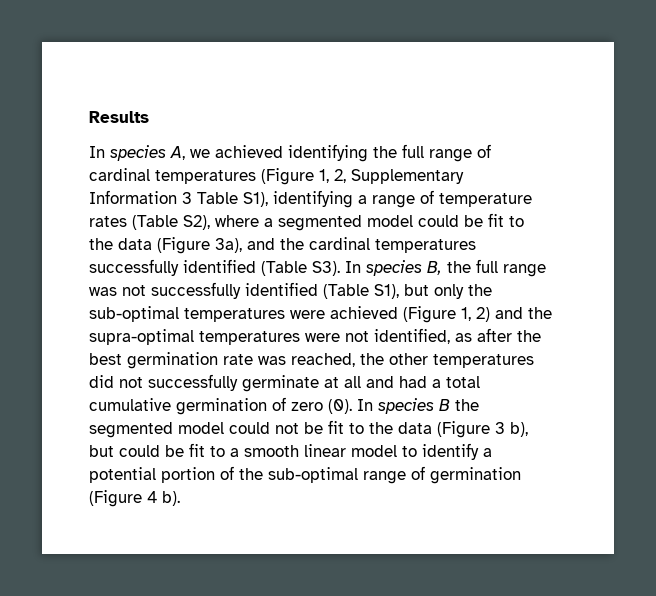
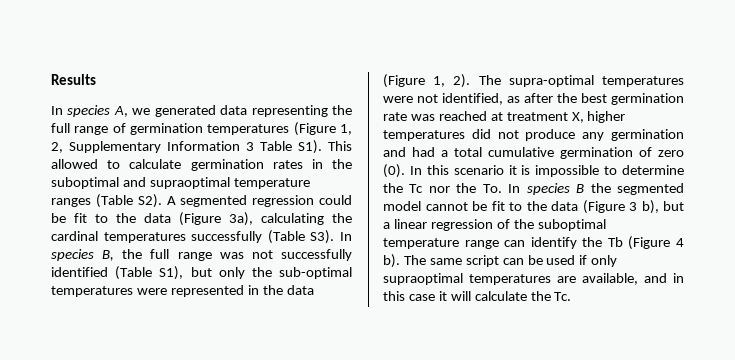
[215,144,368,162] achieved identifying -> [154,105,328,117] generated data representing
[89,168,150,181] cardinal -> [130,123,203,135] germination
[243,190,532,208] [89,215,413,231] S1), identifying a range of temperature rates (Table S2), where a segmented model -> [298,140,352,154] [51,159,352,171] [51,177,310,189] [51,194,315,208] S1). This allowed to calculate germination rates in the suboptimal and supraoptimal temperature ranges (Table S2). A segmented regression
[247,238,275,250] and -> [261,213,324,225] calculating
[183,259,256,273] identified -> (263, 237) none
[330,306,552,323] achieved (Figure 1, 2) and the -> [170,285,314,297] [383,74,501,88] represented in the data (Figure 1, 2). The
[291,353,534,368] [89,374,361,392] reached, the other temperatures did not successfully germinate at all -> [438,111,626,123] [383,129,684,141] reached at treatment X, higher temperatures did not produce any germination
(373, 405) none -> [426,165,684,177] [383,183,521,193] this scenario it is impossible to determine the Tc nor the To. In
[229,422,299,434] could not -> [425,202,468,211] cannot
[119,443,492,460] [89,466,521,484] [89,490,180,507] could be fit to a smooth linear model to identify a potential portion of the sub-optimal range of germination (Figure 4 b). -> [383,219,606,231] [383,236,684,250] [383,254,618,268] [383,273,684,285] [383,291,572,301] a linear regression of the suboptimal temperature range can identify the Tb (Figure 4 b). The same script can be used if only supraoptimal temperatures are available, and in this case it will calculate the Tc.

